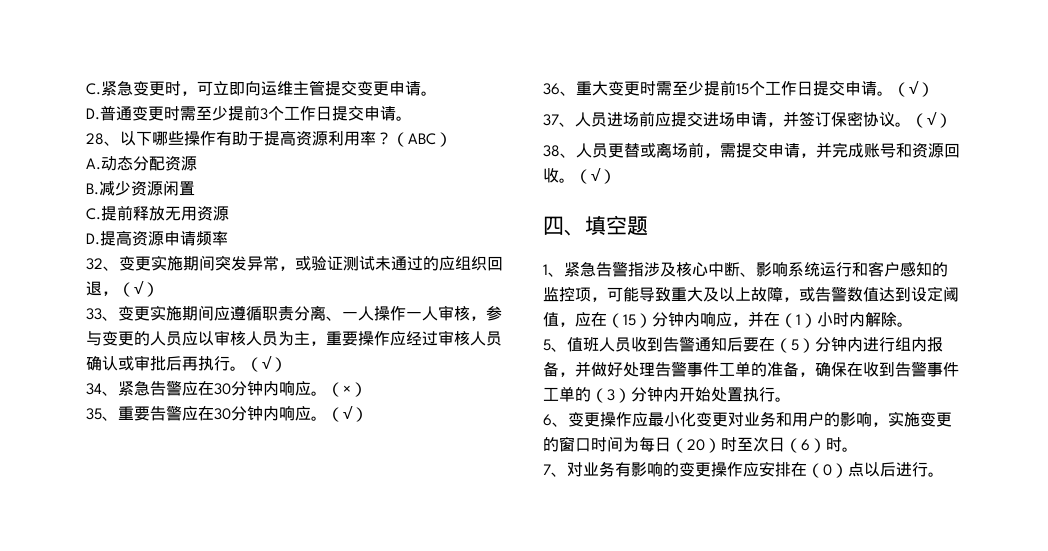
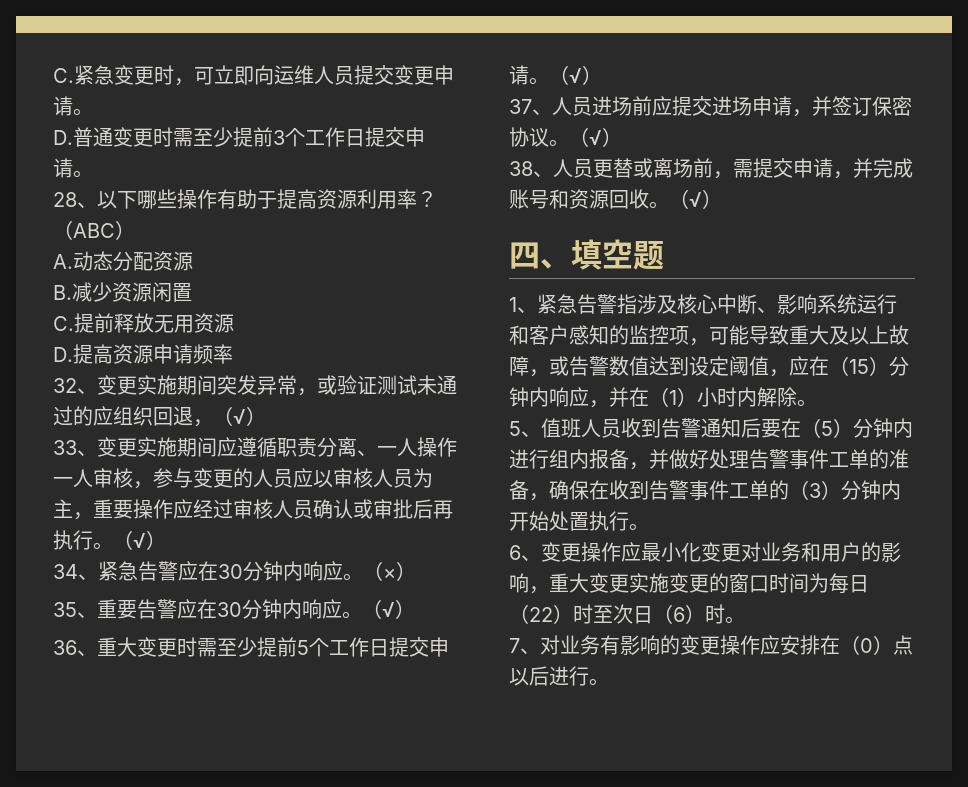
[293,80,325,96] 主管 -> [314,66,354,85] 人员
[736,83,749,95] 15 -> [297,640,309,655] 5
(888, 424) none -> [549,573,629,593] 重大变更
[687,439,705,451] 20 -> [529,607,553,622] 22

